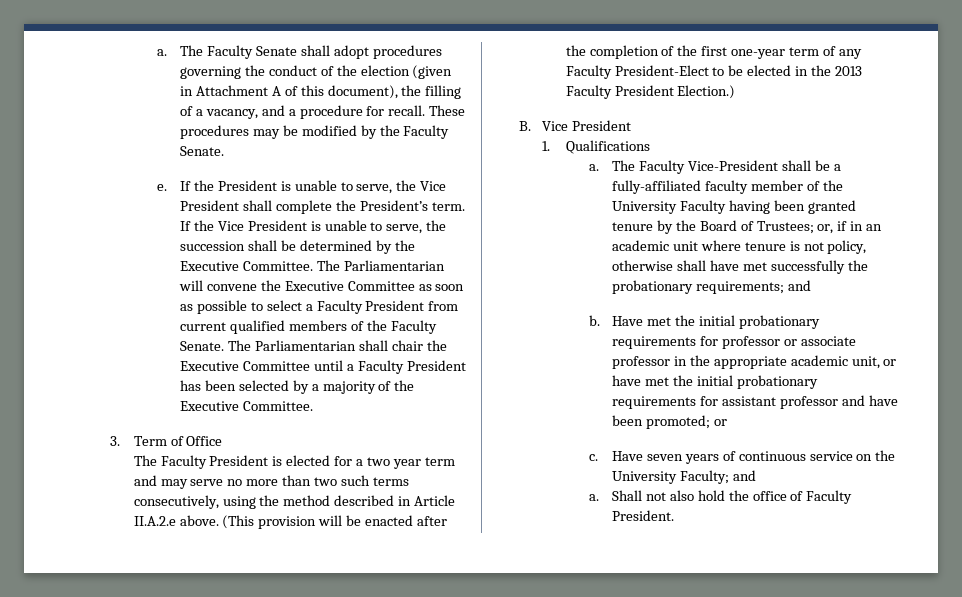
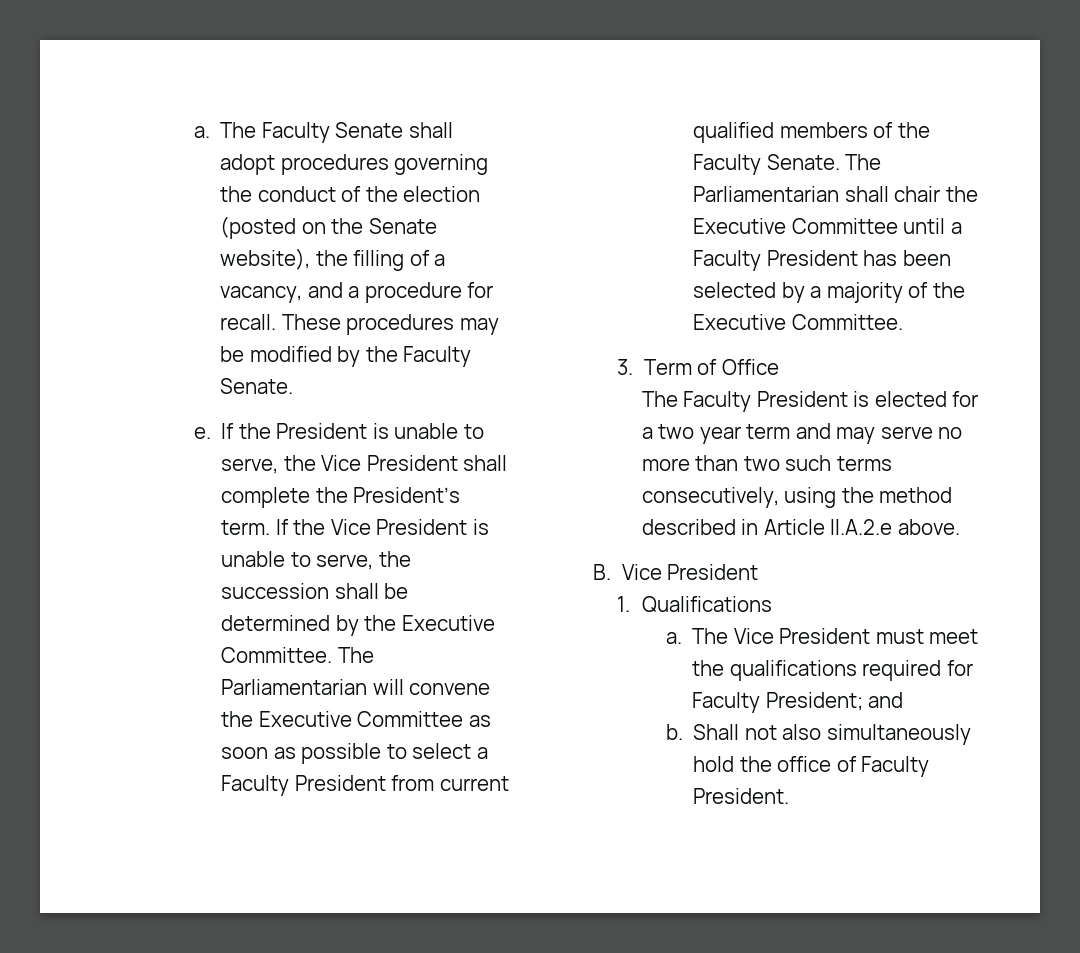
[412,65,453,79] [179,85,398,99] (given in Attachment A of this document), -> [220,216,437,239] [220,248,311,270] (posted on the Senate website),
[222,515,447,529] [565,45,862,59] [565,65,862,79] [565,85,736,99] (This provision will be enacted after the completion of the first one-year term of any Faculty President-Elect to be elected in the 2013 Faculty President Election.) -> (960, 527) none
[638,160,841,174] [611,180,843,194] [611,200,856,214] [611,220,883,234] [611,240,867,254] [611,260,868,274] [611,280,811,294] [588,315,820,329] [611,336,856,349] [611,355,897,369] [611,375,818,389] [611,395,898,409] [611,415,727,429] [588,450,896,464] [611,470,756,484] [588,494,599,501] Faculty Vice-President shall be a fully-affiliated faculty member of the University Faculty having been granted tenure by the Board of Trustees; or, if in an academic unit where tenure is not policy, otherwise shall have met successfully the probationary requirements; and // b. Have met the initial probationary requirements for professor or associate professor in the appropriate academic unit, or have met the initial probationary requirements for assistant professor and have been promoted; or // c. Have seven years of continuous service on the University Faculty; and // a. -> [733,628,979,644] [692,660,973,681] [692,692,904,713] [665,724,683,740] Vice President must meet the qualifications required for Faculty President; and // b.
(694, 495) none -> [826,724,971,745] simultaneously

